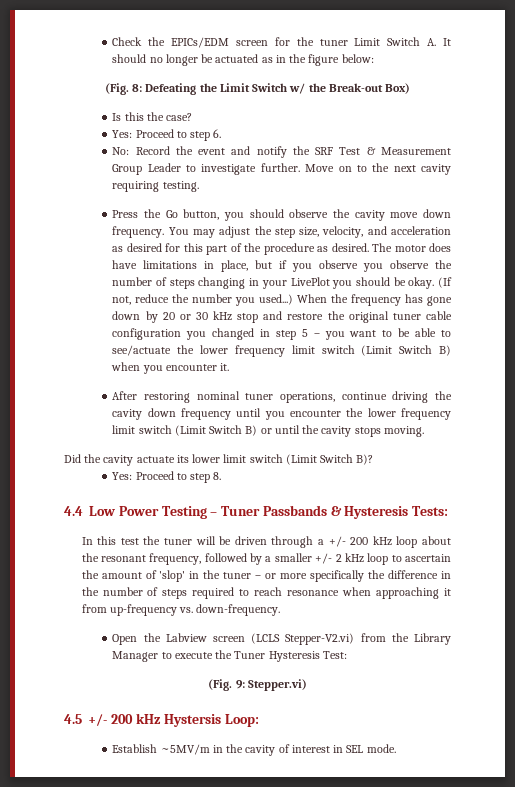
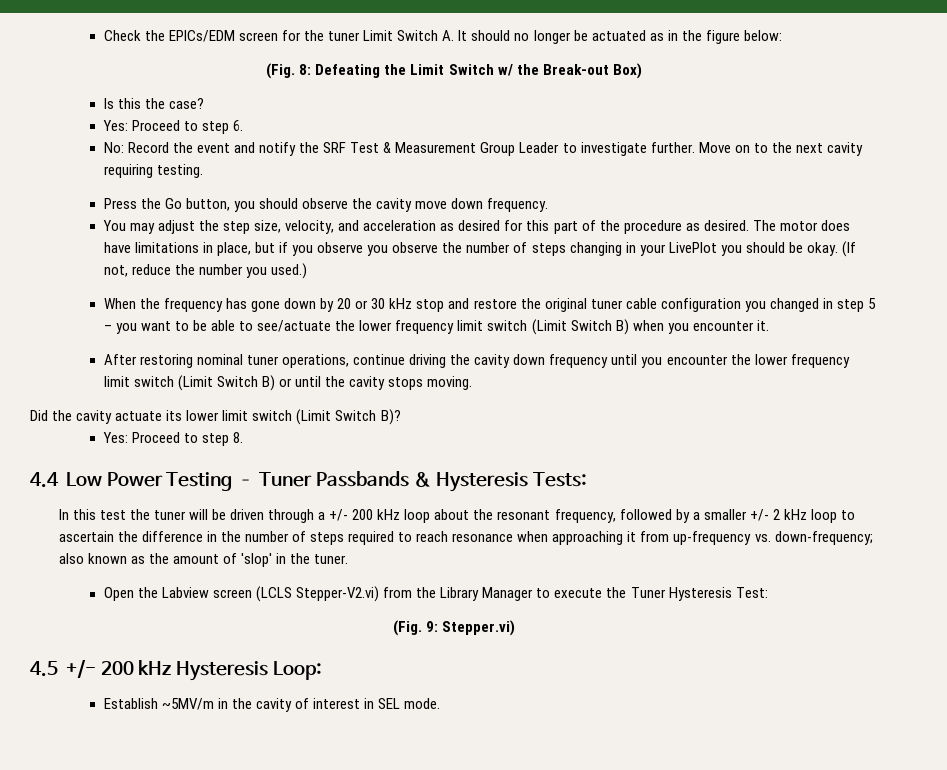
(165, 232) none -> (549, 205) //
[259,294,294,305] used...) -> [271,263,308,279] used.) //
[101,570,386,582] amount of 'slop' in the tuner – or more specifically the -> (138, 536) none
[196,604,281,616] down-frequency. -> [774,531,873,545] [58,553,349,567] down-frequency; also known as the amount of 'slop' in the tuner.
[164,714,222,727] Hystersis -> [176,661,269,681] Hysteresis

